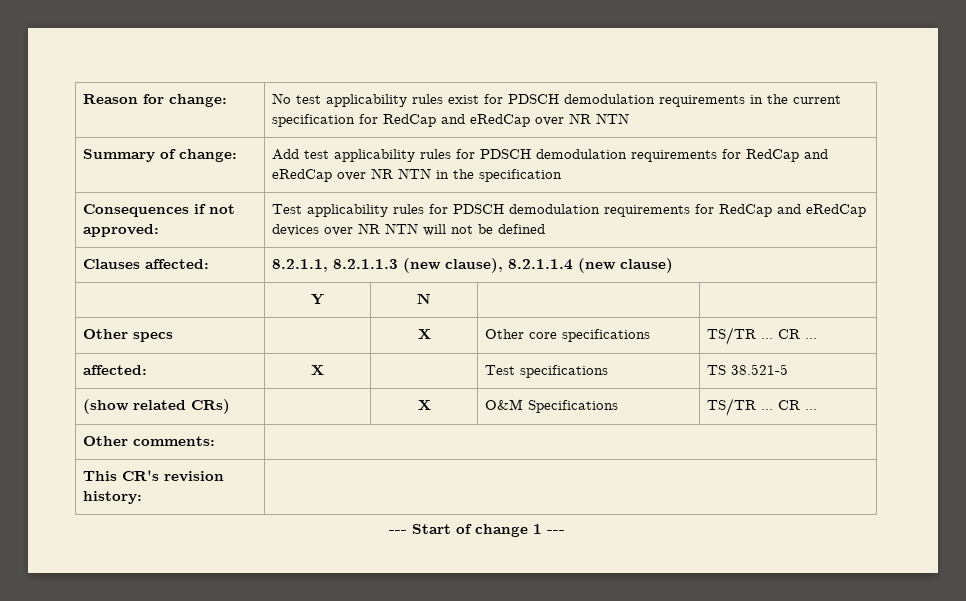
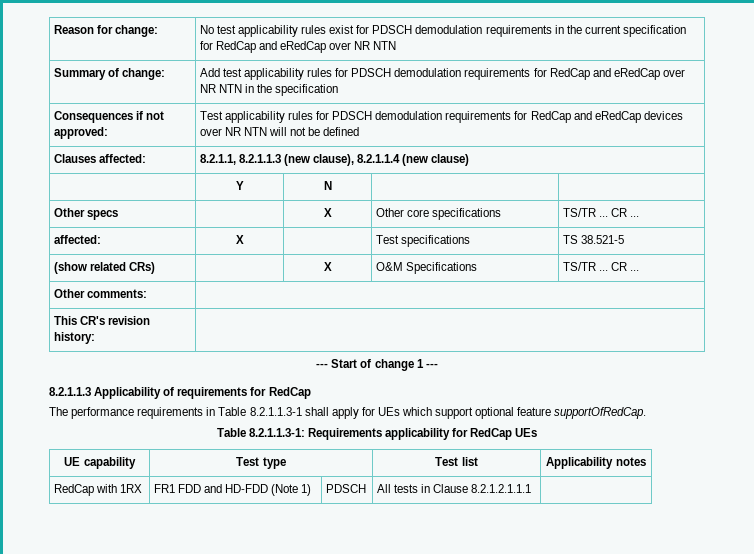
(565, 532) none -> [49,387,311,399] [49,407,647,419] [216,428,538,440] [64,457,136,469] [236,457,286,469] [435,457,478,466] [546,457,646,469] [53,484,142,496] [153,484,312,496] [325,484,366,493] [376,484,532,493] // 8.2.1.1.3 Applicability of requirements for RedCap // The performance requirements in Table 8.2.1.1.3-1 shall apply for UEs which support optional feature supportOfRedCap. // Table 8.2.1.1.3-1: Requirements applicability for RedCap UEs // UE capability | Test type | Test list | Applicability notes // RedCap with 1RX | FR1 FDD and HD-FDD (Note 1) | PDSCH | All tests in Clause 8.2.1.2.1.1.1 |

